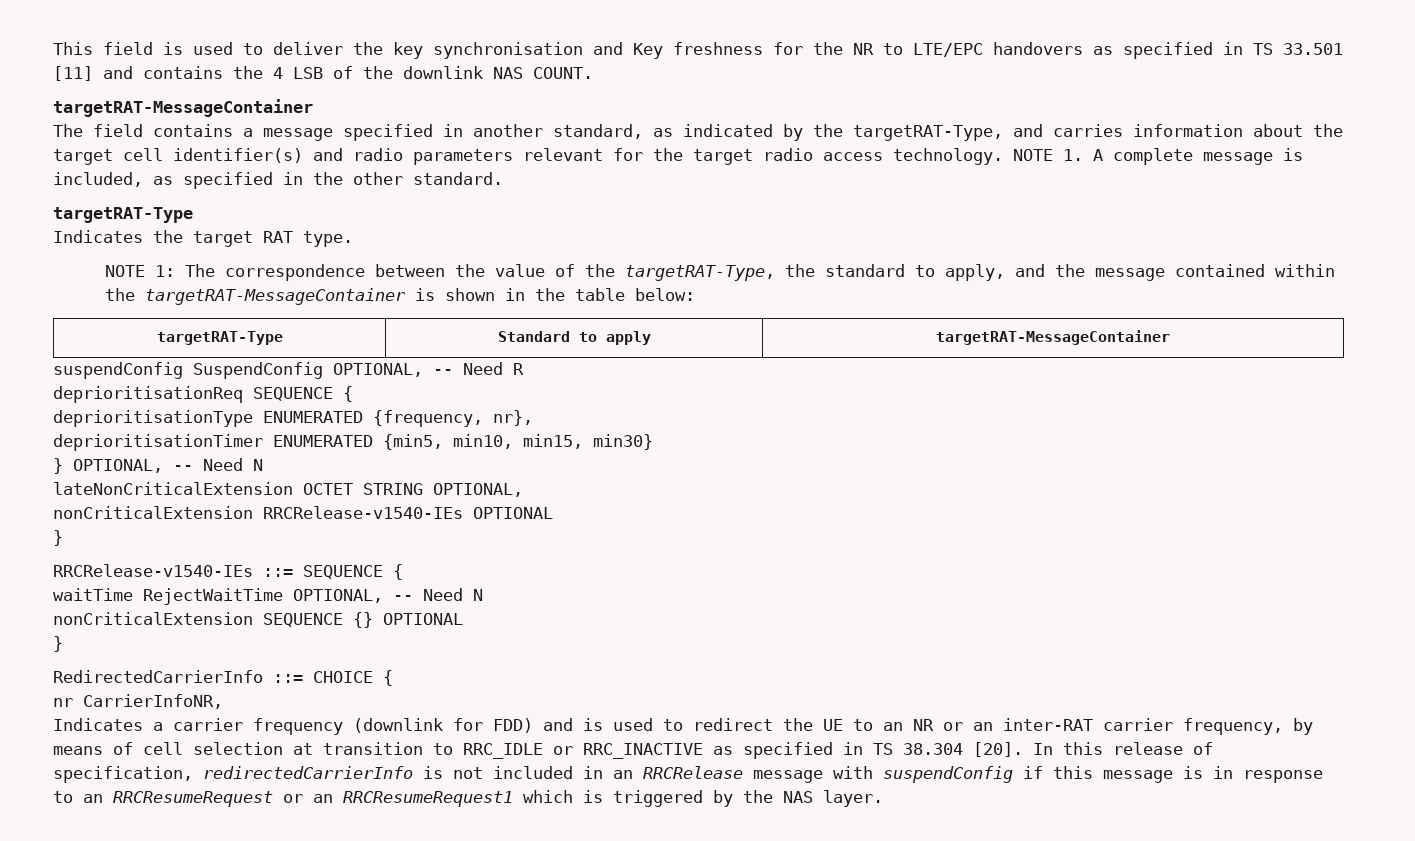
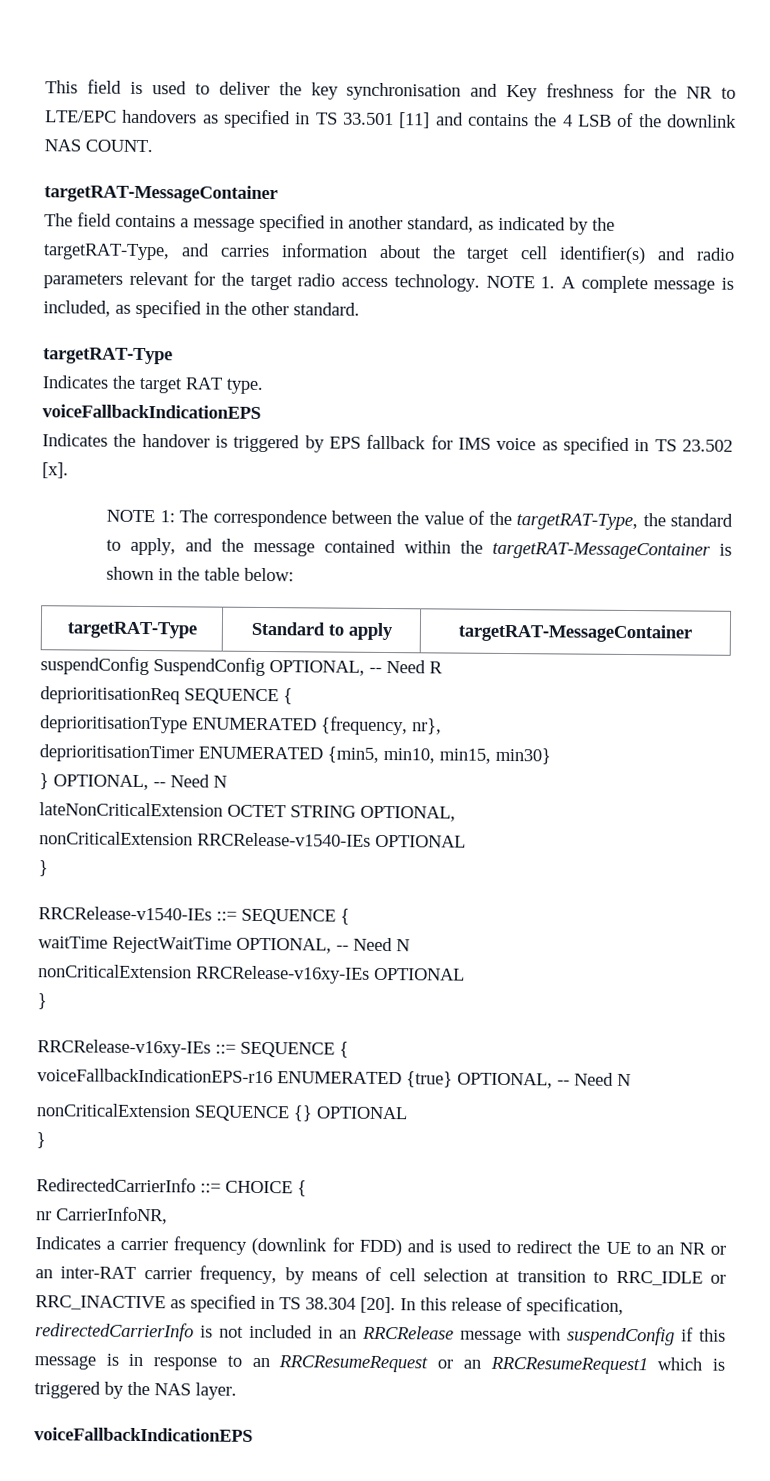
(353, 239) none -> [42,404,261,419] [42,433,733,455] [42,462,69,479] // voiceFallbackIndicationEPS // Indicates the handover is triggered by EPS fallback for IMS voice as specified in TS 23.502 [x].
(483, 595) none -> [38,964,465,984] [37,993,47,1010] [37,1039,349,1058] [37,1068,631,1089] // nonCriticalExtension RRCRelease-v16xy-IEs OPTIONAL // } // RRCRelease-v16xy-IEs ::= SEQUENCE { // voiceFallbackIndicationEPS-r16 ENUMERATED {true} OPTIONAL, -- Need N
(883, 798) none -> [34,1427,253,1442] // voiceFallbackIndicationEPS

